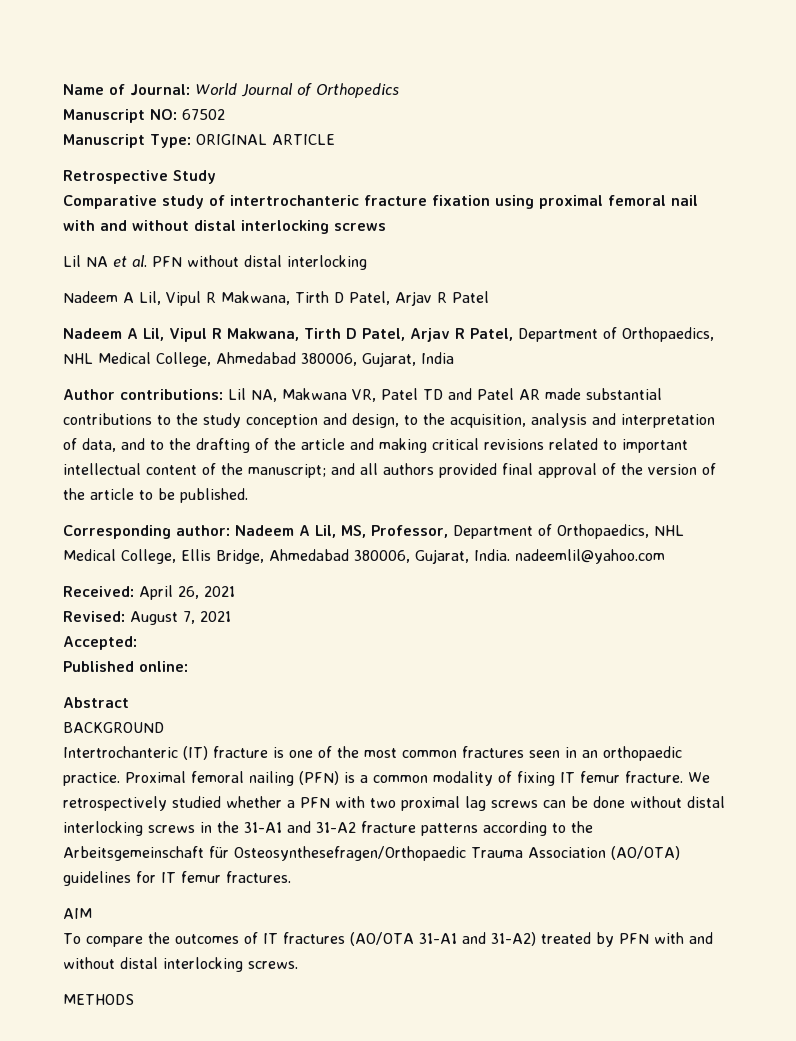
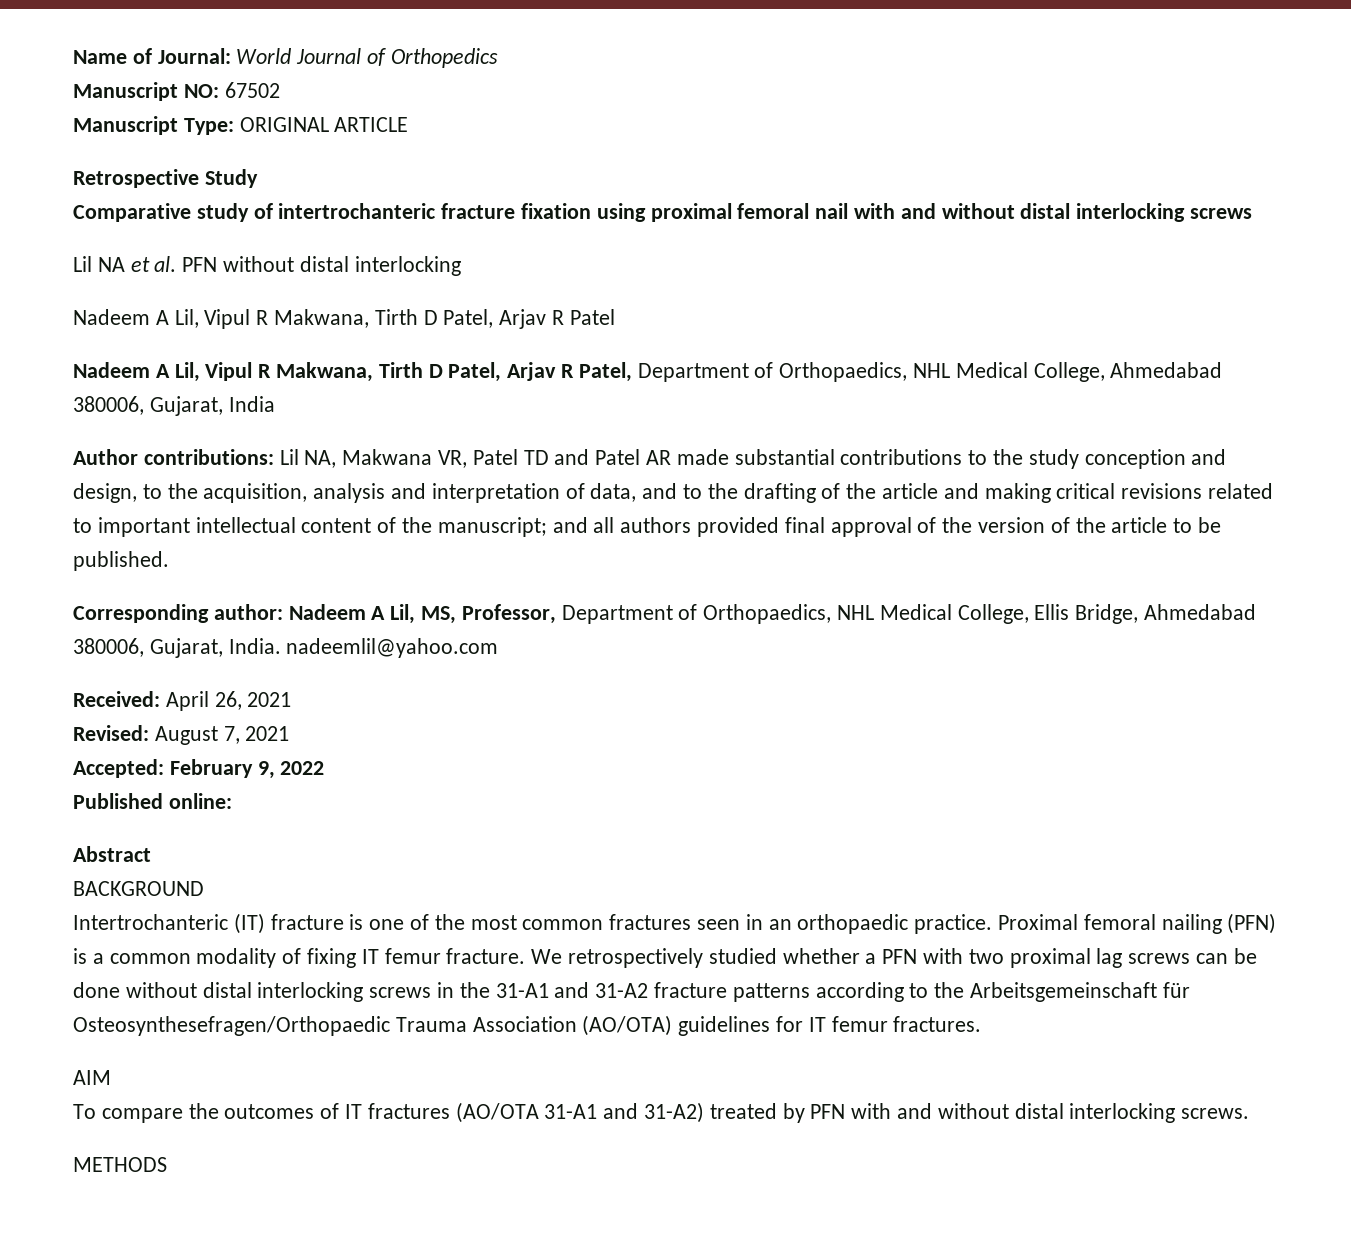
(137, 643) none -> [169,759,325,779] February 9, 2022

